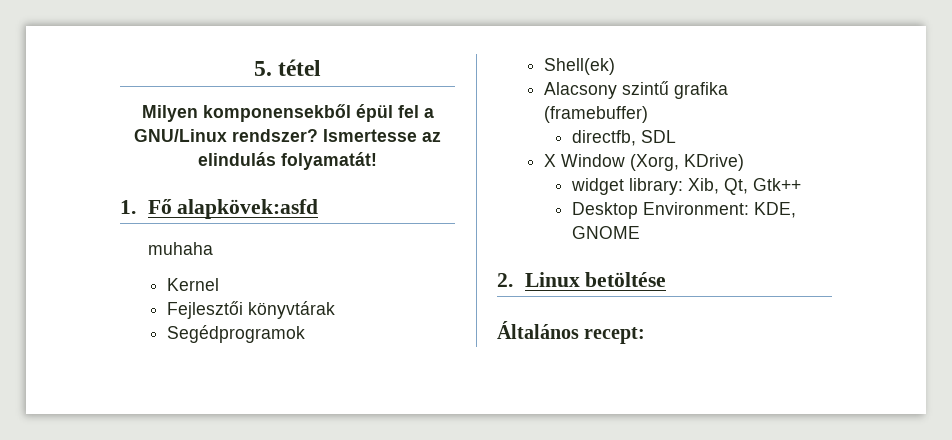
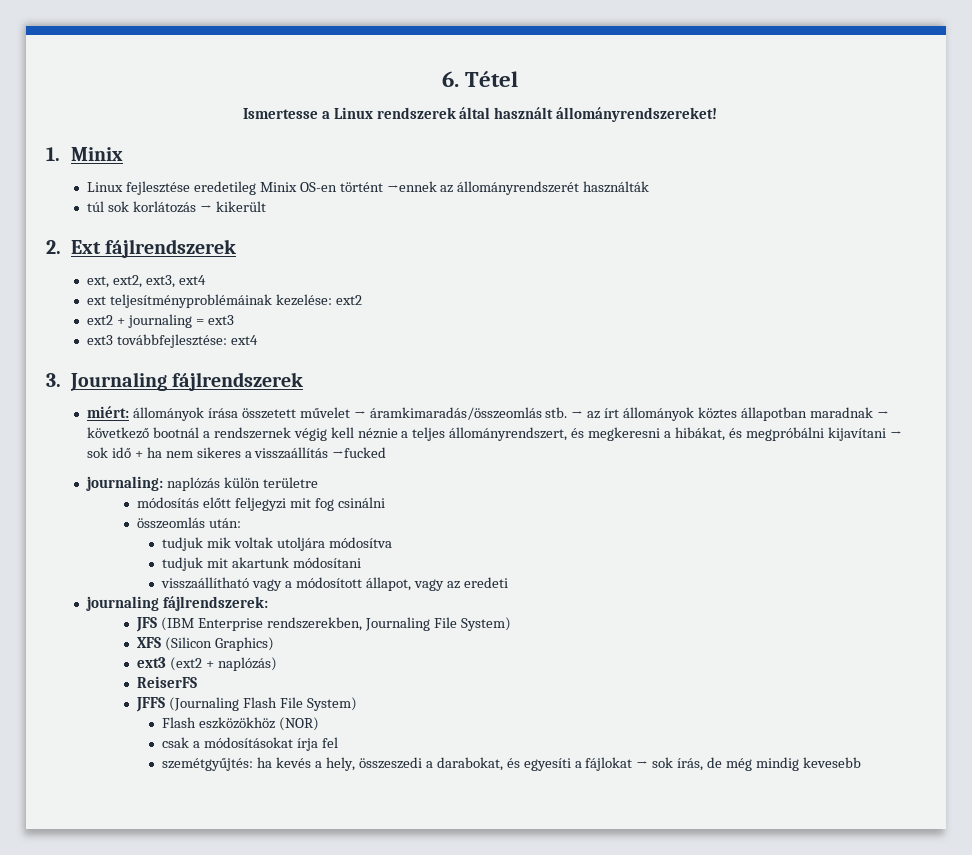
[253,59,322,76] [141,104,434,122] [134,129,441,142] [198,152,377,170] [120,199,319,219] [147,242,213,255] [166,278,219,291] [166,301,335,319] [166,325,305,343] [543,58,615,75] [543,81,728,99] [543,106,648,123] [571,130,676,146] [543,154,744,171] [570,178,801,195] [571,202,796,219] [571,226,640,239] [497,272,667,287] [497,321,646,344] 5. tétel // Milyen komponensekből épül fel a GNU/Linux rendszer? Ismertesse az elindulás folyamatát! // 1. Fő alapkövek:asfd // muhaha // Kernel // Fejlesztői könyvtárak // Segédprogramok // Shell(ek) // Alacsony szintű grafika (framebuffer) // directfb, SDL // X Window (Xorg, KDrive) // widget library: Xib, Qt, Gtk++ // Desktop Environment: KDE, GNOME // 2. Linux betöltése // Általános recept: -> [441,71,519,87] [242,107,718,122] [46,147,124,161] [87,181,650,195] [87,201,266,213] [46,239,237,258] [87,275,206,288] [87,294,362,308] [87,314,234,328] [87,334,258,348] [46,372,304,391] [87,406,889,421] [87,427,902,441] [87,447,387,459] [86,476,318,491] [137,497,385,511] [137,517,242,529] [162,537,393,551] [162,557,362,571] [161,577,508,591] [86,596,268,611] [136,617,511,632] [137,637,275,651] [137,657,278,671] [137,676,198,688] [136,697,357,712] [162,717,320,731] [162,737,339,751] [162,757,861,771] 6. Tétel // Ismertesse a Linux rendszerek által használt állományrendszereket! // 1. Minix // Linux fejlesztése eredetileg Minix OS-en történt →ennek az állományrendszerét használták // túl sok korlátozás → kikerült // 2. Ext fájlrendszerek // ext, ext2, ext3, ext4 // ext teljesítményproblémáinak kezelése: ext2 // ext2 + journaling = ext3 // ext3 továbbfejlesztése: ext4 // 3. Journaling fájlrendszerek // miért: állományok írása összetett művelet → áramkimaradás/összeomlás stb. → az írt állományok köztes állapotban maradnak → következő bootnál a rendszernek végig kell néznie a teljes állományrendszert, és megkeresni a hibákat, és megpróbálni kijavítani → sok idő + ha nem sikeres a visszaállítás →fucked // journaling: naplózás külön területre // módosítás előtt feljegyzi mit fog csinálni // összeomlás után: // tudjuk mik voltak utoljára módosítva // tudjuk mit akartunk módosítani // visszaállítható vagy a módosított állapot, vagy az eredeti // journaling fájlrendszerek: // JFS (IBM Enterprise rendszerekben, Journaling File System) // XFS (Silicon Graphics) // ext3 (ext2 + naplózás) // ReiserFS // JFFS (Journaling Flash File System) // Flash eszközökhöz (NOR) // csak a módosításokat írja fel // szemétgyűjtés: ha kevés a hely, összeszedi a darabokat, és egyesíti a fájlokat → sok írás, de még mindig kevesebb

